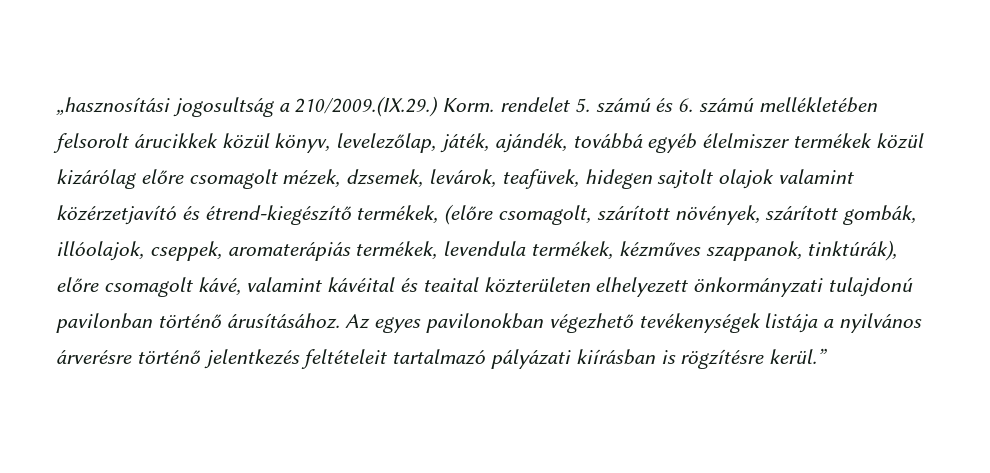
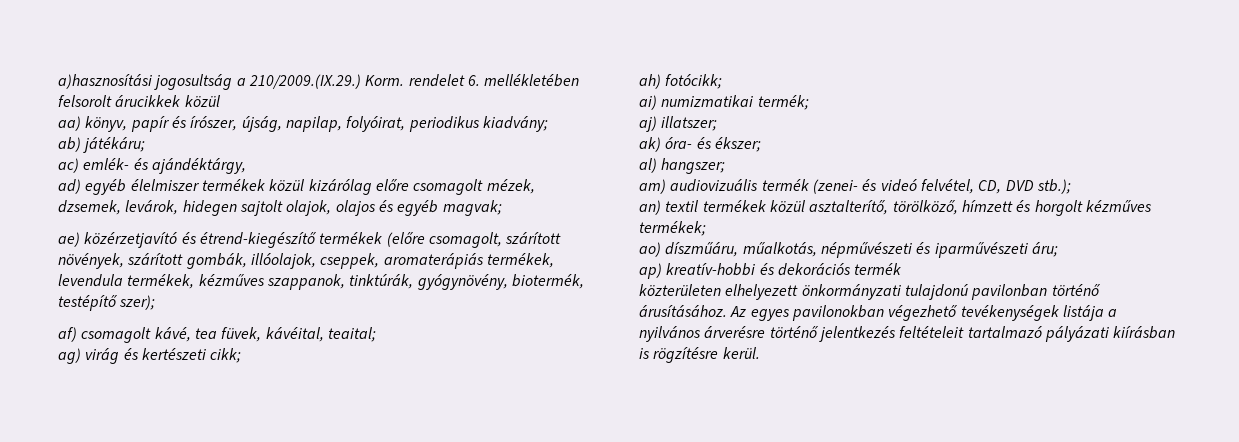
[56,97,170,115] „hasznosítási -> [58,74,152,89] a)hasznosítási
[574,97,755,113] 5. számú és 6. számú -> [467,75,480,86] 6.
[274,133,643,153] könyv, levelezőlap, játék, ajándék, továbbá -> [58,116,548,132] [58,137,146,153] [58,158,246,174] [58,179,81,194] // aa) könyv, papír és írószer, újság, napilap, folyóirat, periodikus kiadvány; // ab) játékáru; // ac) emlék- és ajándéktárgy, // ad)
[501,169,579,189] teafüvek, -> (179, 207) none
[718,169,855,189] olajok valamint -> [286,200,502,216] [58,232,80,247] olajok, olajos és egyéb magvak; // ae)
[356,205,439,223] termékek, -> [319,232,383,244] termékek
[807,240,898,261] [56,277,479,297] tinktúrák), előre csomagolt kávé, valamint kávéital és teaital -> [349,274,584,290] [58,295,156,311] [58,327,376,343] [58,348,242,364] [639,74,723,89] [639,95,809,110] [639,116,718,132] [639,137,761,152] [639,158,726,174] [639,179,1071,194] [639,200,1152,216] [639,221,706,236] [639,242,1058,258] [639,263,902,279] tinktúrák, gyógynövény, biotermék, testépítő szer); // af) csomagolt kávé, tea füvek, kávéital, teaital; // ag) virág és kertészeti cikk; // ah) fotócikk; // ai) numizmatikai termék; // aj) illatszer; // ak) óra- és ékszer; // al) hangszer; // am) audiovizuális termék (zenei- és videó felvétel, CD, DVD stb.); // an) textil termékek közül asztalterítő, törölköző, hímzett és horgolt kézműves termékek; // ao) díszműáru, műalkotás, népművészeti és iparművészeti áru; // ap) kreatív-hobbi és dekorációs termék //
[769,348,829,364] kerül.” -> [722,347,760,359] kerül.

